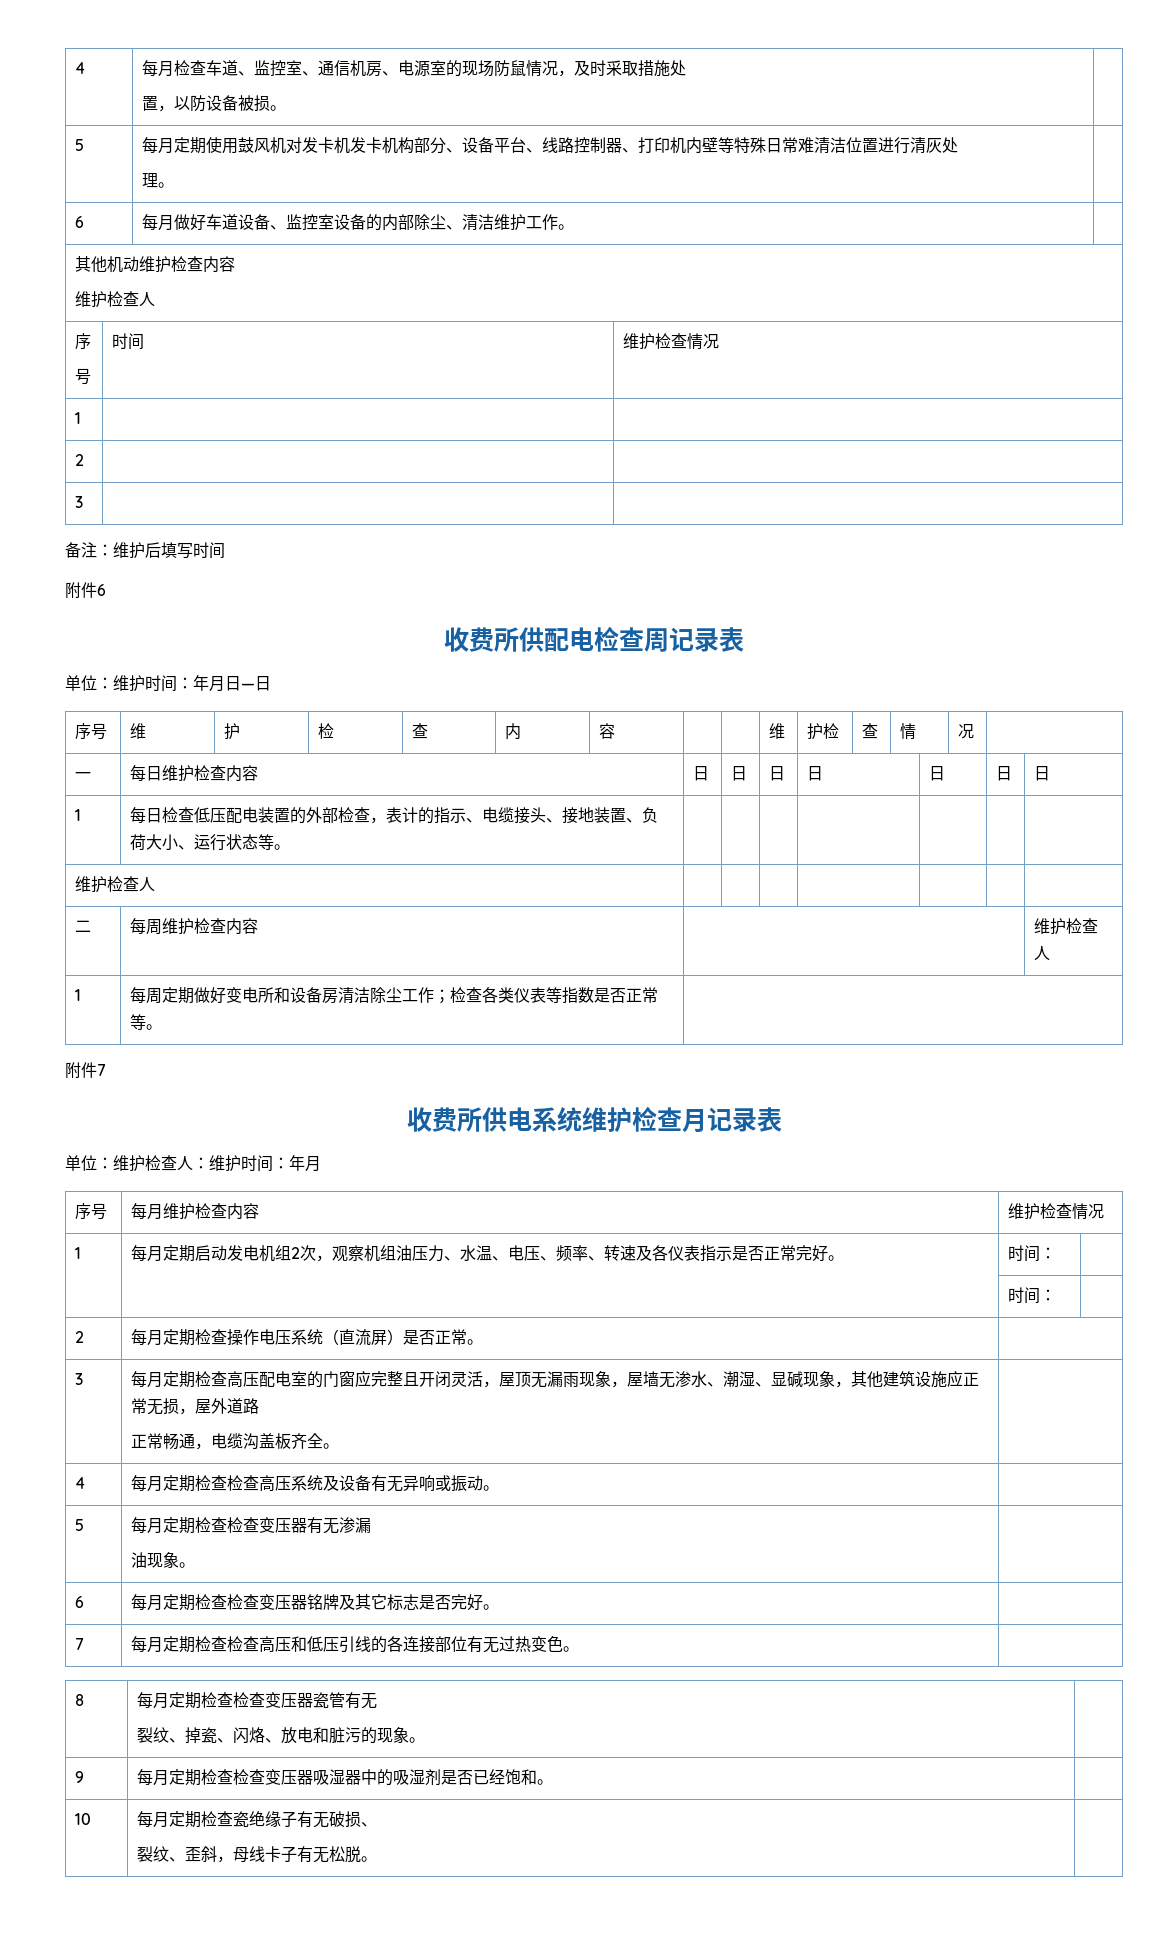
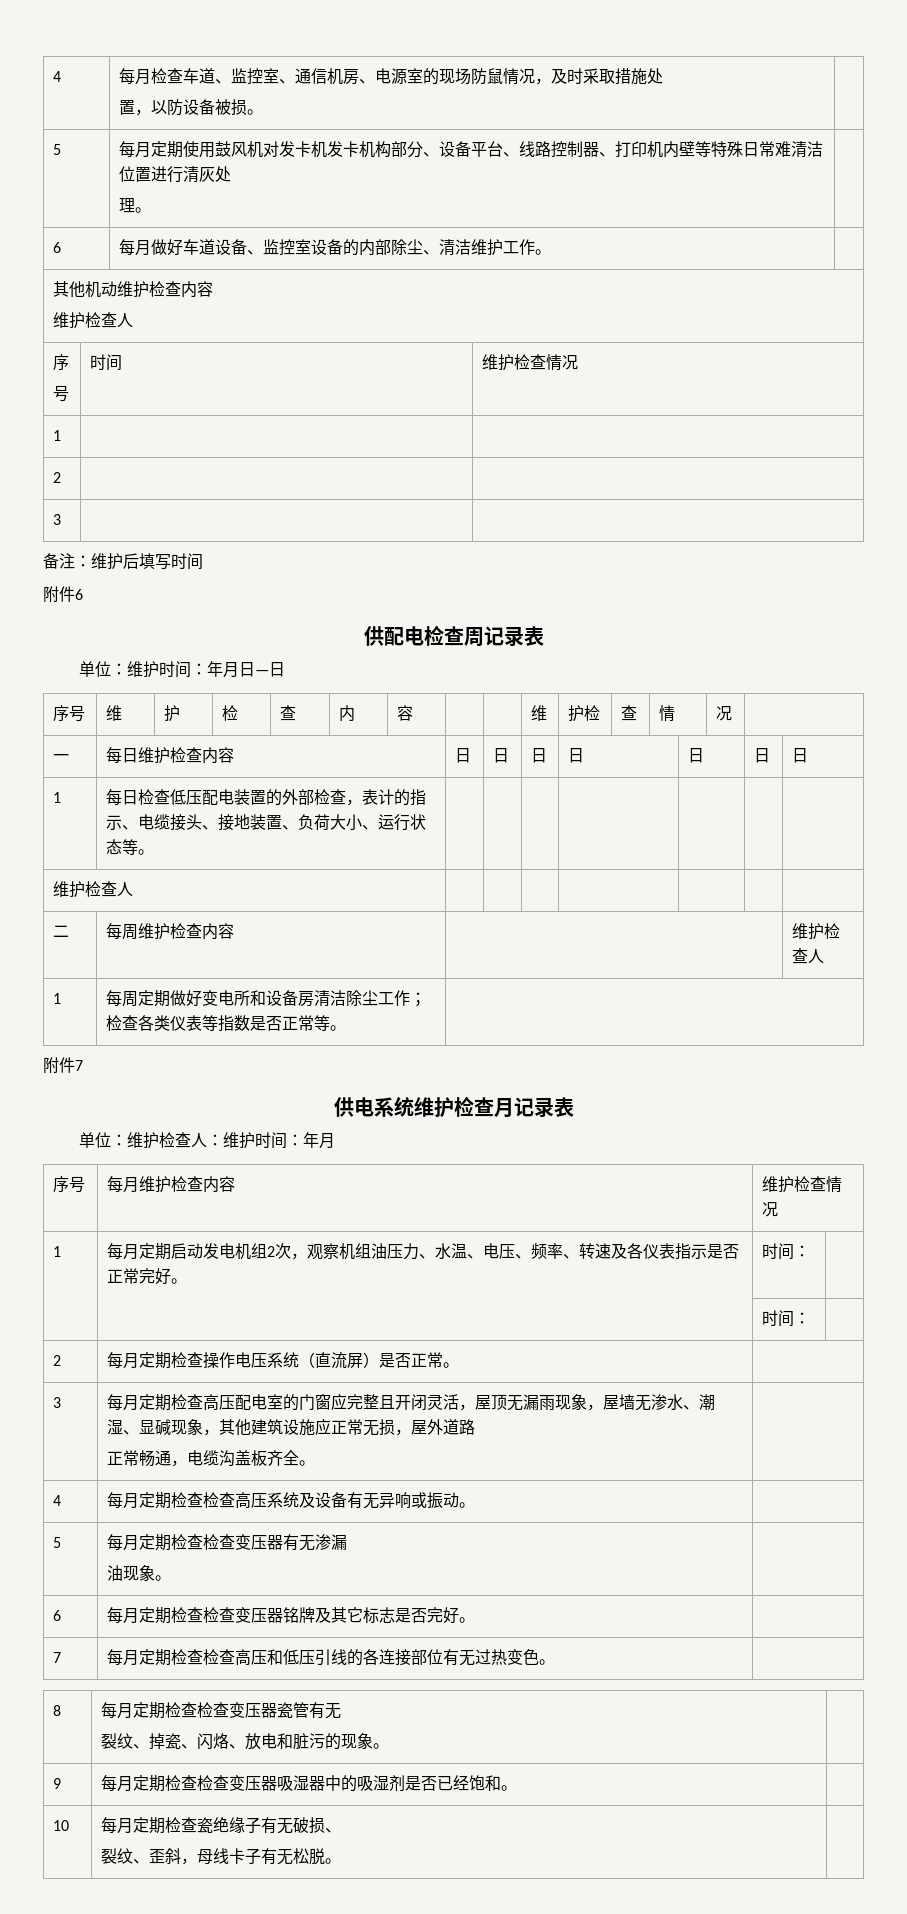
[444,627,519,652] 收费所 -> (83, 594) none
[406,1107,482,1132] 收费所 -> (83, 1065) none

